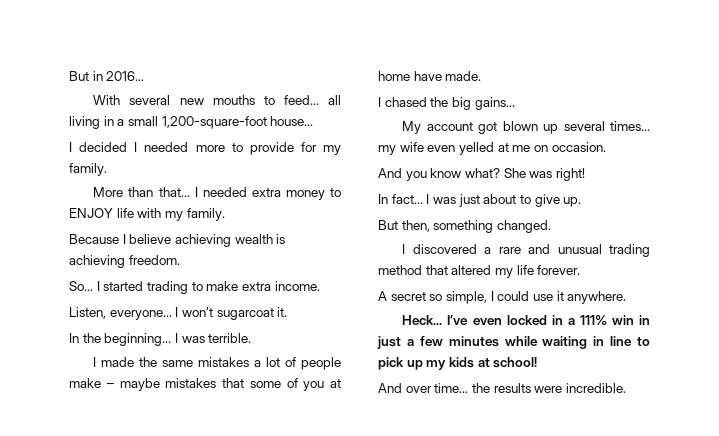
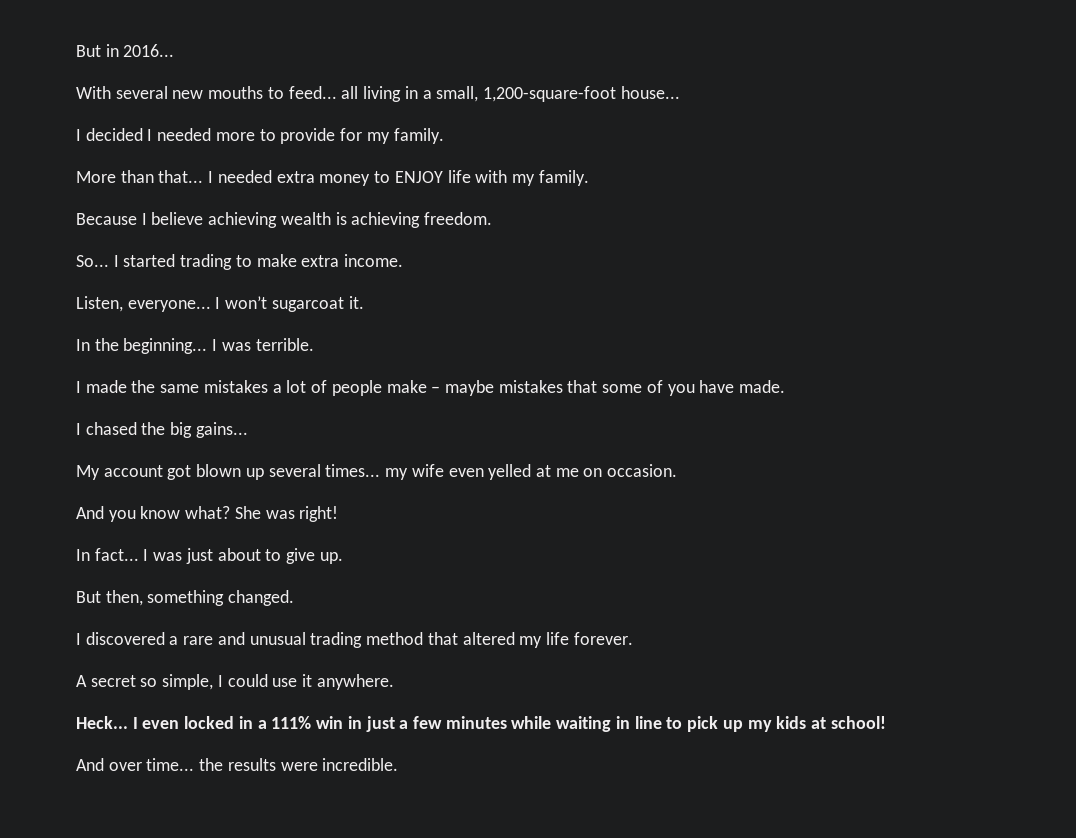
[127,116,158,126] small -> [436,86,479,102] small,
[330,379,341,388] [378,71,410,81] at home -> (695, 390) none
[447,315,469,325] I’ve -> [132,717,138,729] I

